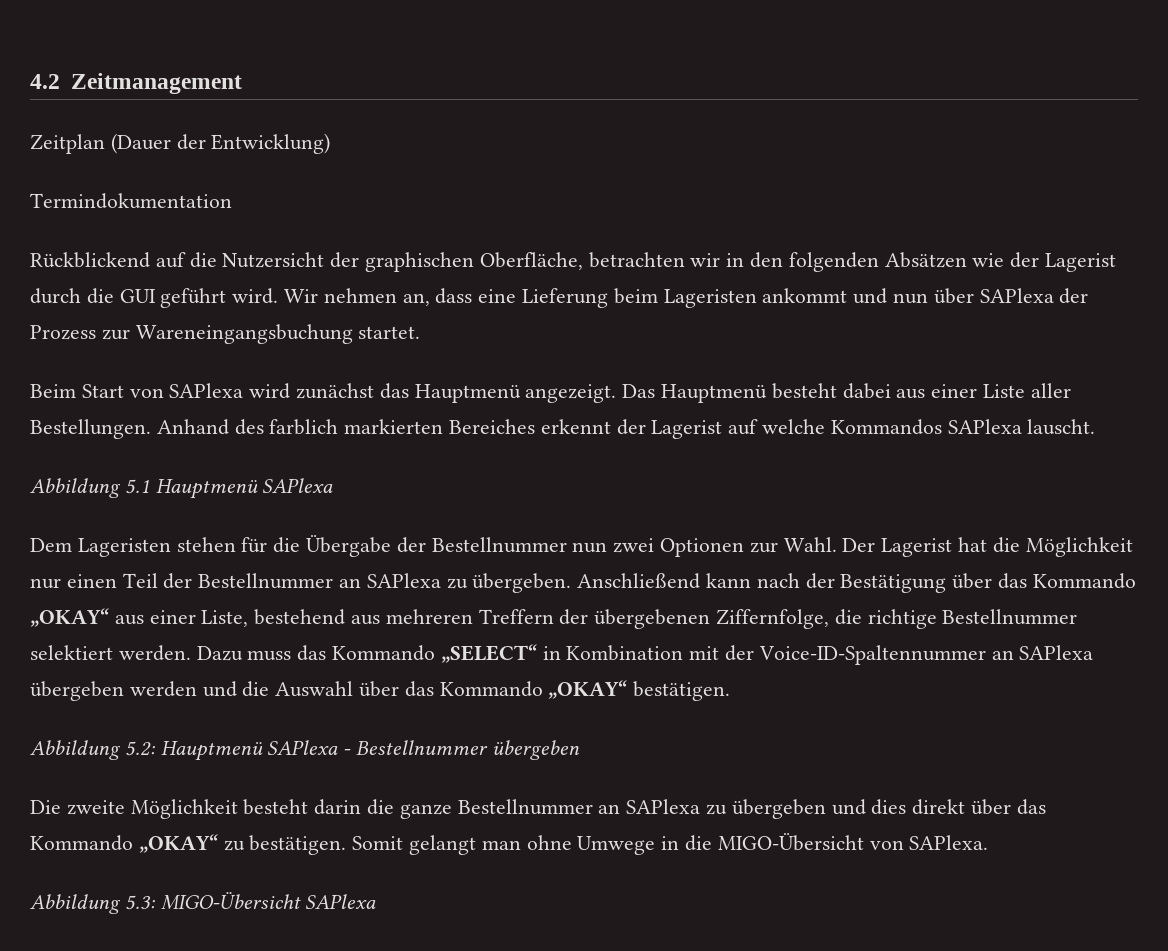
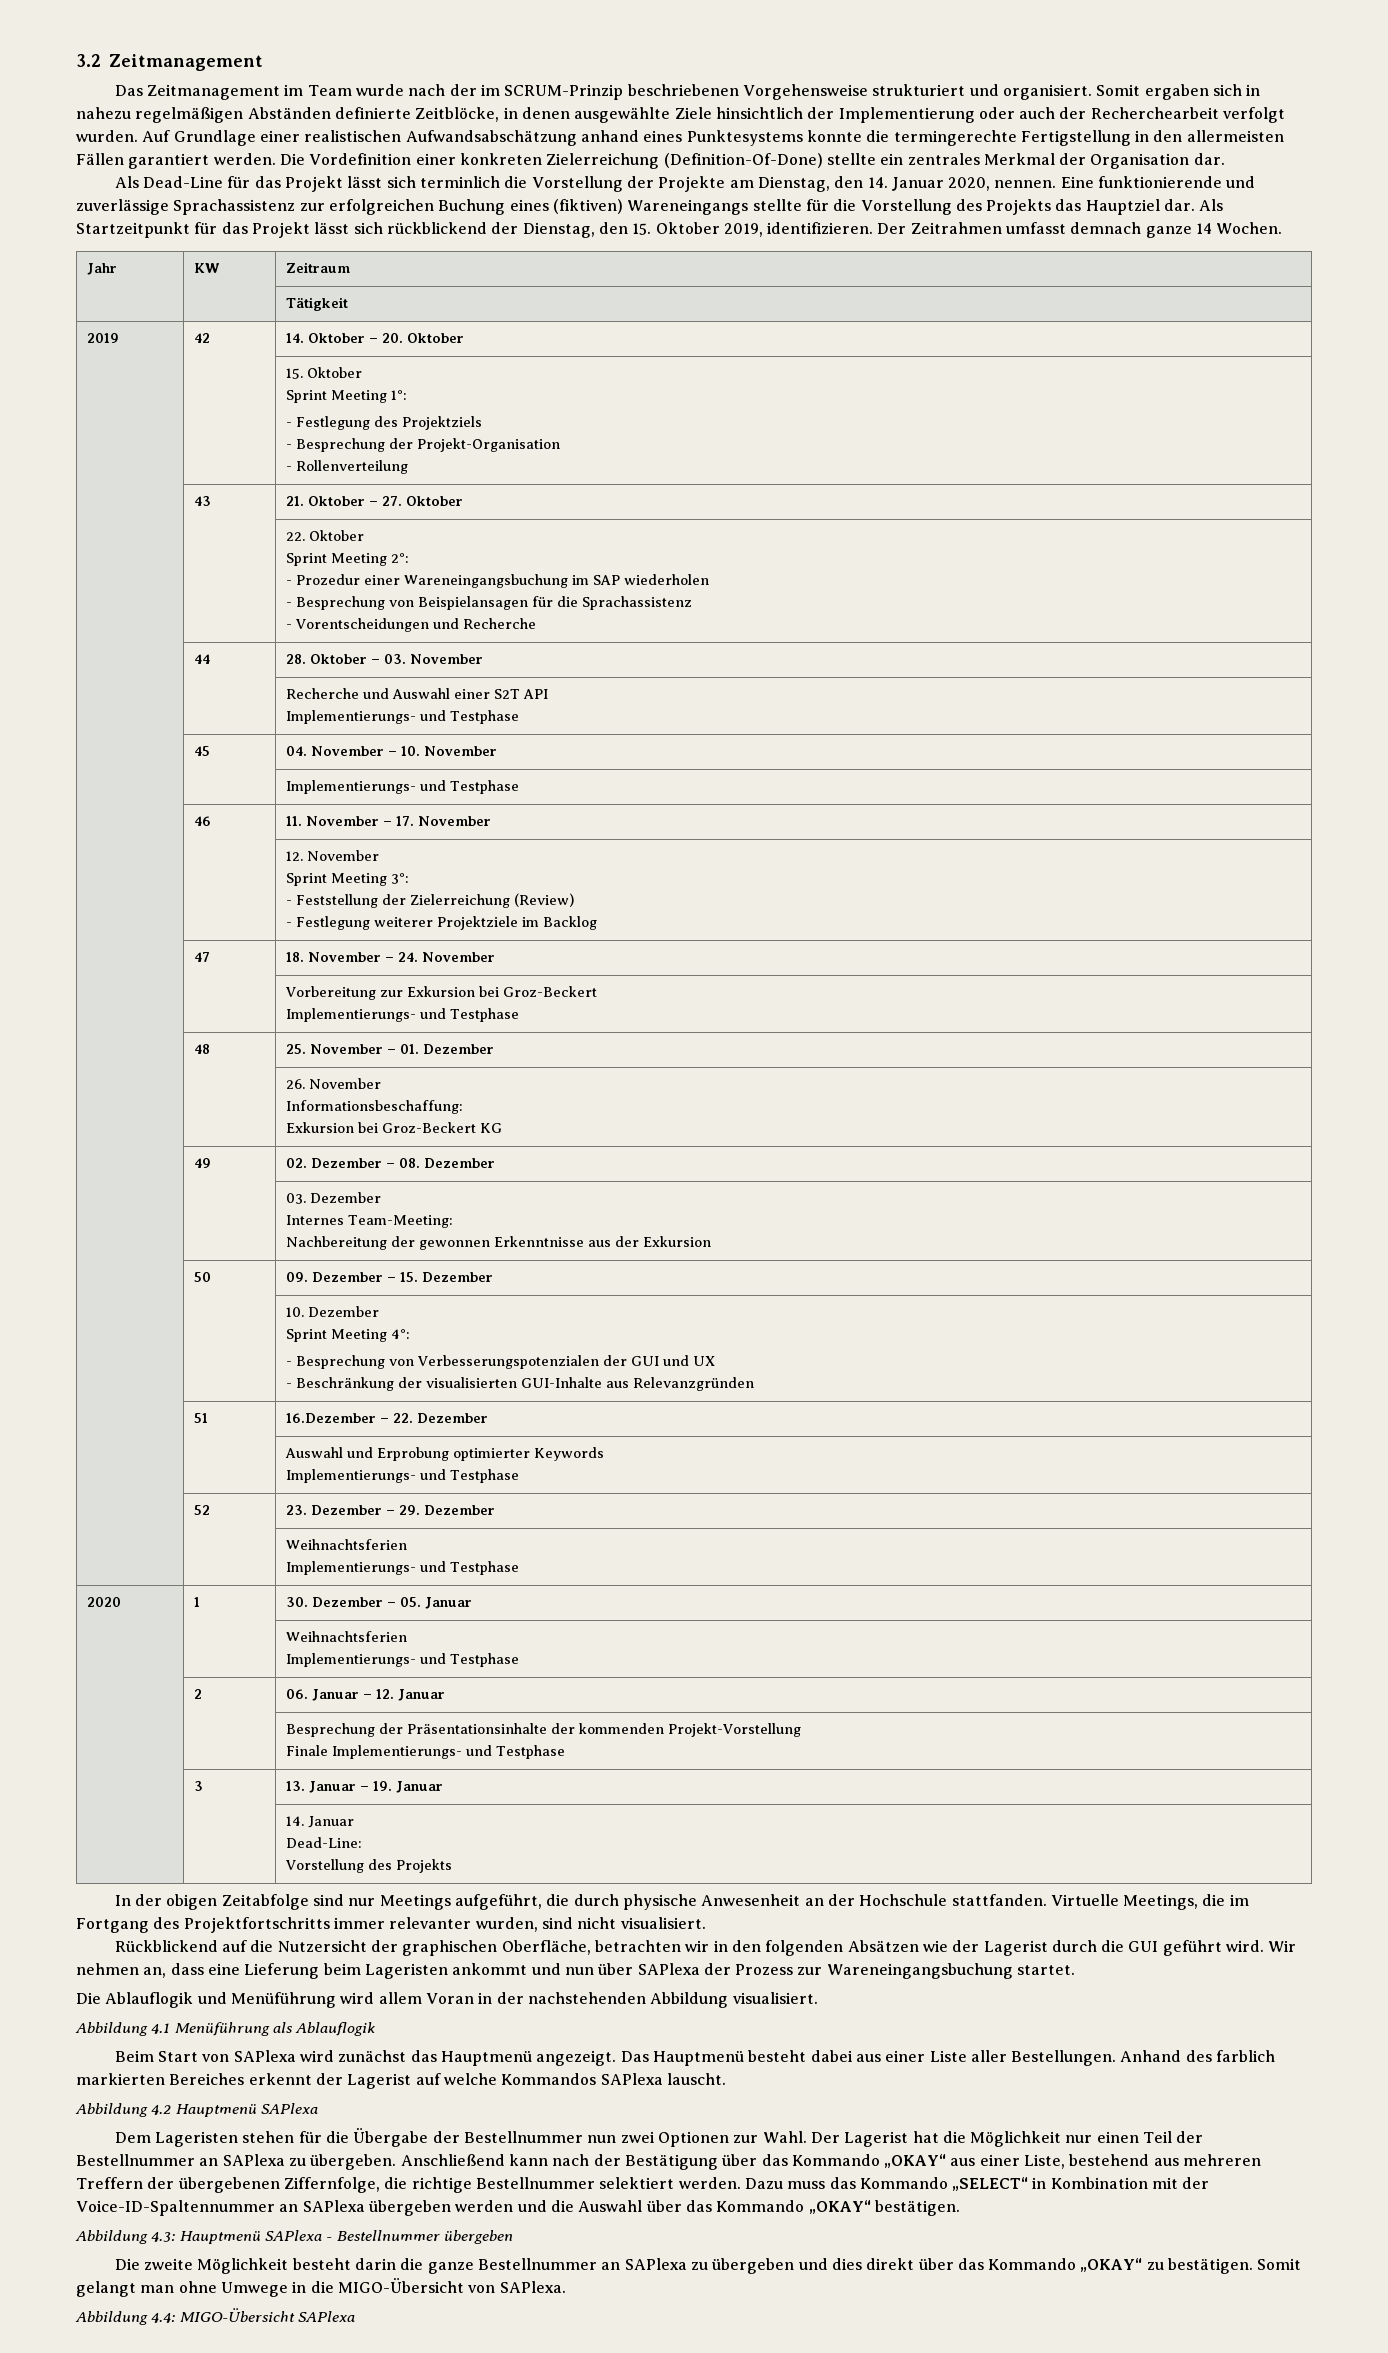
[30,74,60,89] 4.2 -> [76,54,101,67] 3.2
[30,133,331,154] [30,193,232,209] Zeitplan (Dauer der Entwicklung) // Termindokumentation -> [114,84,1261,100] [76,107,1286,123] [76,130,1284,146] [76,153,1225,169] [114,176,1256,192] [76,199,1224,215] [76,222,1283,238] [86,263,117,275] [193,263,220,273] [285,262,350,273] [285,297,348,311] [86,333,119,343] [193,333,210,343] [285,333,464,343] [285,367,362,379] [285,390,407,403] [285,416,482,430] [285,438,560,452] [285,460,408,474] [193,496,211,506] [285,496,463,506] [285,530,364,541] [285,553,409,566] [285,574,709,588] [285,596,692,610] [285,618,536,632] [193,654,210,664] [285,654,483,664] [285,688,548,699] [285,710,519,724] [193,746,210,756] [285,746,497,756] [285,780,519,794] [193,816,211,826] [285,816,491,826] [285,850,379,861] [285,873,409,886] [285,893,574,908] [285,916,597,930] [193,952,210,962] [285,952,495,962] [284,986,597,1000] [285,1008,519,1022] [193,1044,210,1054] [285,1044,494,1054] [285,1078,381,1089] [285,1100,463,1114] [285,1122,502,1133] [193,1158,211,1168] [285,1158,495,1168] [285,1192,381,1204] [285,1215,453,1228] [285,1236,711,1250] [193,1272,211,1282] [285,1272,493,1282] [285,1306,379,1317] [285,1329,410,1342] [285,1355,715,1369] [285,1377,754,1391] [193,1413,208,1423] [285,1413,488,1423] [284,1447,604,1461] [285,1469,519,1483] [193,1505,210,1515] [285,1505,495,1515] [285,1539,407,1550] [285,1561,519,1575] [86,1597,121,1607] [193,1597,200,1607] [285,1597,472,1609] [285,1631,407,1642] [285,1653,519,1667] [193,1689,202,1699] [285,1689,445,1701] [285,1723,801,1737] [285,1745,565,1759] [193,1781,203,1791] [285,1781,443,1793] [285,1816,354,1828] [285,1837,362,1848] [284,1859,452,1873] [114,1894,1249,1910] [76,1917,706,1933] Das Zeitmanagement im Team wurde nach der im SCRUM-Prinzip beschriebenen Vorgehensweise strukturiert und organisiert. Somit ergaben sich in nahezu regelmäßigen Abständen definierte Zeitblöcke, in denen ausgewählte Ziele hinsichtlich der Implementierung oder auch der Recherchearbeit verfolgt wurden. Auf Grundlage einer realistischen Aufwandsabschätzung anhand eines Punktesystems konnte die termingerechte Fertigstellung in den allermeisten Fällen garantiert werden. Die Vordefinition einer konkreten Zielerreichung (Definition-Of-Done) stellte ein zentrales Merkmal der Organisation dar. // Als Dead-Line für das Projekt lässt sich terminlich die Vorstellung der Projekte am Dienstag, den 14. Januar 2020, nennen. Eine funktionierende und zuverlässige Sprachassistenz zur erfolgreichen Buchung eines (fiktiven) Wareneingangs stellte für die Vorstellung des Projekts das Hauptziel dar. Als Startzeitpunkt für das Projekt lässt sich rückblickend der Dienstag, den 15. Oktober 2019, identifizieren. Der Zeitrahmen umfasst demnach ganze 14 Wochen. // Jahr | KW | Zeitraum // | | Tätigkeit // 2019 | 42 | 14. Oktober – 20. Oktober // | | 15. Oktober // Sprint Meeting 1°: // - Festlegung des Projektziels // - Besprechung der Projekt-Organisation // - Rollenverteilung // | 43 | 21. Oktober – 27. Oktober // | | 22. Oktober // Sprint Meeting 2°: // - Prozedur einer Wareneingangsbuchung im SAP wiederholen // - Besprechung von Beispielansagen für die Sprachassistenz // - Vorentscheidungen und Recherche // | 44 | 28. Oktober – 03. November // | | Recherche und Auswahl einer S2T API // Implementierungs- und Testphase // | 45 | 04. November – 10. November // | | Implementierungs- und Testphase // | 46 | 11. November – 17. November // | | 12. November // Sprint Meeting 3°: // - Feststellung der Zielerreichung (Review) // - Festlegung weiterer Projektziele im Backlog // | 47 | 18. November – 24. November // | | Vorbereitung zur Exkursion bei Groz-Beckert // Implementierungs- und Testphase // | 48 | 25. November – 01. Dezember // | | 26. November // Informationsbeschaffung: // Exkursion bei Groz-Beckert KG // | 49 | 02. Dezember – 08. Dezember // | | 03. Dezember // Internes Team-Meeting: // Nachbereitung der gewonnen Erkenntnisse aus der Exkursion // | 50 | 09. Dezember – 15. Dezember // | | 10. Dezember // Sprint Meeting 4°: // - Besprechung von Verbesserungspotenzialen der GUI und UX // - Beschränkung der visualisierten GUI-Inhalte aus Relevanzgründen // | 51 | 16.Dezember – 22. Dezember // | | Auswahl und Erprobung optimierter Keywords // Implementierungs- und Testphase // | 52 | 23. Dezember – 29. Dezember // | | Weihnachtsferien // Implementierungs- und Testphase // 2020 | 1 | 30. Dezember – 05. Januar // | | Weihnachtsferien // Implementierungs- und Testphase // | 2 | 06. Januar – 12. Januar // | | Besprechung der Präsentationsinhalte der kommenden Projekt-Vorstellung // Finale Implementierungs- und Testphase // | 3 | 13. Januar – 19. Januar // | | 14. Januar // Dead-Line: // Vorstellung des Projekts // In der obigen Zeitabfolge sind nur Meetings aufgeführt, die durch physische Anwesenheit an der Hochschule stattfanden. Virtuelle Meetings, die im Fortgang des Projektfortschritts immer relevanter wurden, sind nicht visualisiert.
(421, 332) none -> [76,1992,818,2008] [75,2022,376,2036] // Die Ablauflogik und Menüführung wird allem Voran in der nachstehenden Abbildung visualisiert. // Abbildung 4.1 Menüführung als Ablauflogik
[124,479,150,494] 5.1 -> [151,2104,172,2115] 4.2
[124,741,156,756] 5.2: -> [151,2231,176,2242] 4.3:
[124,895,156,910] 5.3: -> [151,2312,176,2323] 4.4:

